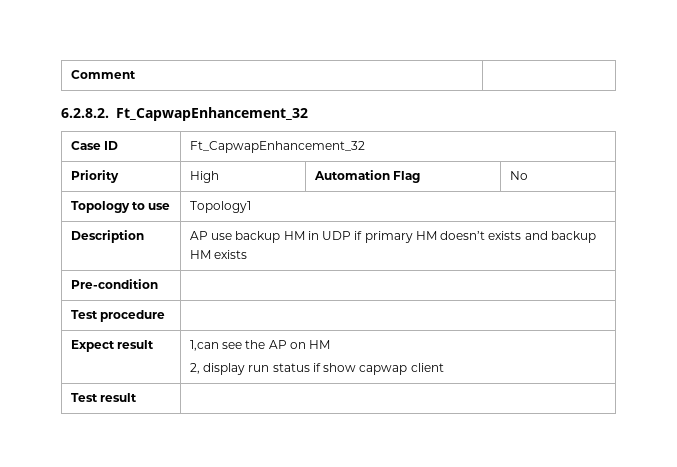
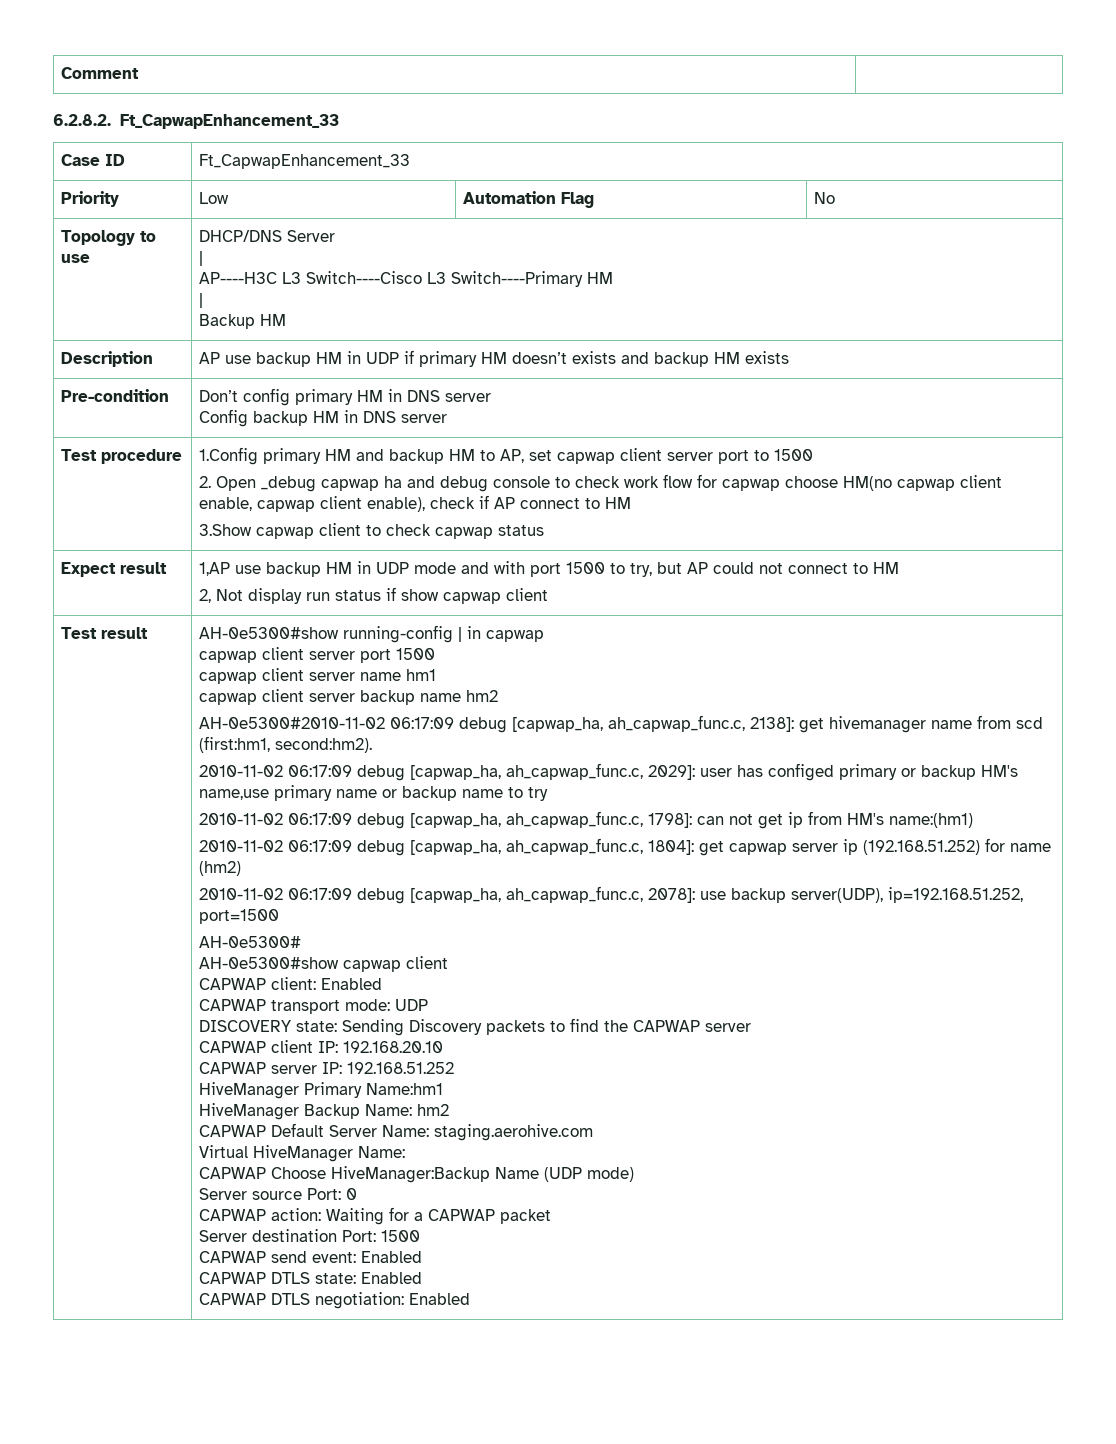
[115,107,308,121] Ft_CapwapEnhancement_32 -> [119,114,339,129] Ft_CapwapEnhancement_33
[189,141,365,153] Ft_CapwapEnhancement_32 -> [198,154,410,169] Ft_CapwapEnhancement_33
[189,171,219,183] High -> [198,192,229,204] Low
[189,201,251,213] Topology1 -> [198,230,335,242] [198,251,203,266] [198,271,613,287] [198,293,203,308] [198,314,286,329] DHCP/DNS Server // | // AP----H3C L3 Switch----Cisco L3 Switch----Primary HM // | // Backup HM
[70,310,166,322] [70,340,155,352] [189,340,306,351] // Test procedure | // Expect result | 1,can see the AP on -> [198,388,491,406] [198,409,447,427] [60,449,182,464] [198,447,813,465] [198,474,1002,492] [198,495,631,512] [198,523,544,539] [60,562,167,577] [198,561,868,577] Don’t config primary HM in DNS server // Config backup HM in DNS server // Test procedure | 1.Config primary HM and backup HM to AP, set capwap client server port to 1500 // 2. Open _debug capwap ha and debug console to check work flow for capwap choose HM(no capwap client enable, capwap client enable), check if AP connect to HM // 3.Show capwap client to check capwap status // Expect result | 1,AP use backup HM in UDP mode and with port 1500 to try, but AP could not connect to
(200, 368) none -> [215,589,243,601] Not
(138, 397) none -> [198,625,544,643] [198,647,435,663] [198,668,436,684] [198,689,498,705] [198,715,1043,733] [198,736,372,753] [198,763,1018,781] [198,785,548,801] [198,811,973,829] [198,838,1051,856] [198,861,241,876] [198,886,1023,904] [198,909,279,924] [198,936,301,948] [198,956,448,972] [198,977,382,990] [198,999,428,1014] [198,1018,751,1036] [198,1040,443,1053] [198,1062,454,1074] [198,1082,443,1099] [198,1103,449,1120] [198,1123,593,1141] [198,1145,405,1162] [198,1166,634,1183] [198,1188,357,1200] [198,1207,551,1225] [198,1229,420,1242] [198,1251,422,1263] [198,1272,422,1284] [198,1292,470,1309] AH-0e5300#show running-config | in capwap // capwap client server port 1500 // capwap client server name hm1 // capwap client server backup name hm2 // AH-0e5300#2010-11-02 06:17:09 debug [capwap_ha, ah_capwap_func.c, 2138]: get hivemanager name from scd (first:hm1, second:hm2). // 2010-11-02 06:17:09 debug [capwap_ha, ah_capwap_func.c, 2029]: user has configed primary or backup HM's name,use primary name or backup name to try // 2010-11-02 06:17:09 debug [capwap_ha, ah_capwap_func.c, 1798]: can not get ip from HM's name:(hm1) // 2010-11-02 06:17:09 debug [capwap_ha, ah_capwap_func.c, 1804]: get capwap server ip (192.168.51.252) for name (hm2) // 2010-11-02 06:17:09 debug [capwap_ha, ah_capwap_func.c, 2078]: use backup server(UDP), ip=192.168.51.252, port=1500 // AH-0e5300# // AH-0e5300#show capwap client // CAPWAP client: Enabled // CAPWAP transport mode: UDP // DISCOVERY state: Sending Discovery packets to find the CAPWAP server // CAPWAP client IP: 192.168.20.10 // CAPWAP server IP: 192.168.51.252 // HiveManager Primary Name:hm1 // HiveManager Backup Name: hm2 // CAPWAP Default Server Name: staging.aerohive.com // Virtual HiveManager Name: // CAPWAP Choose HiveManager:Backup Name (UDP mode) // Server source Port: 0 // CAPWAP action: Waiting for a CAPWAP packet // Server destination Port: 1500 // CAPWAP send event: Enabled // CAPWAP DTLS state: Enabled // CAPWAP DTLS negotiation: Enabled

